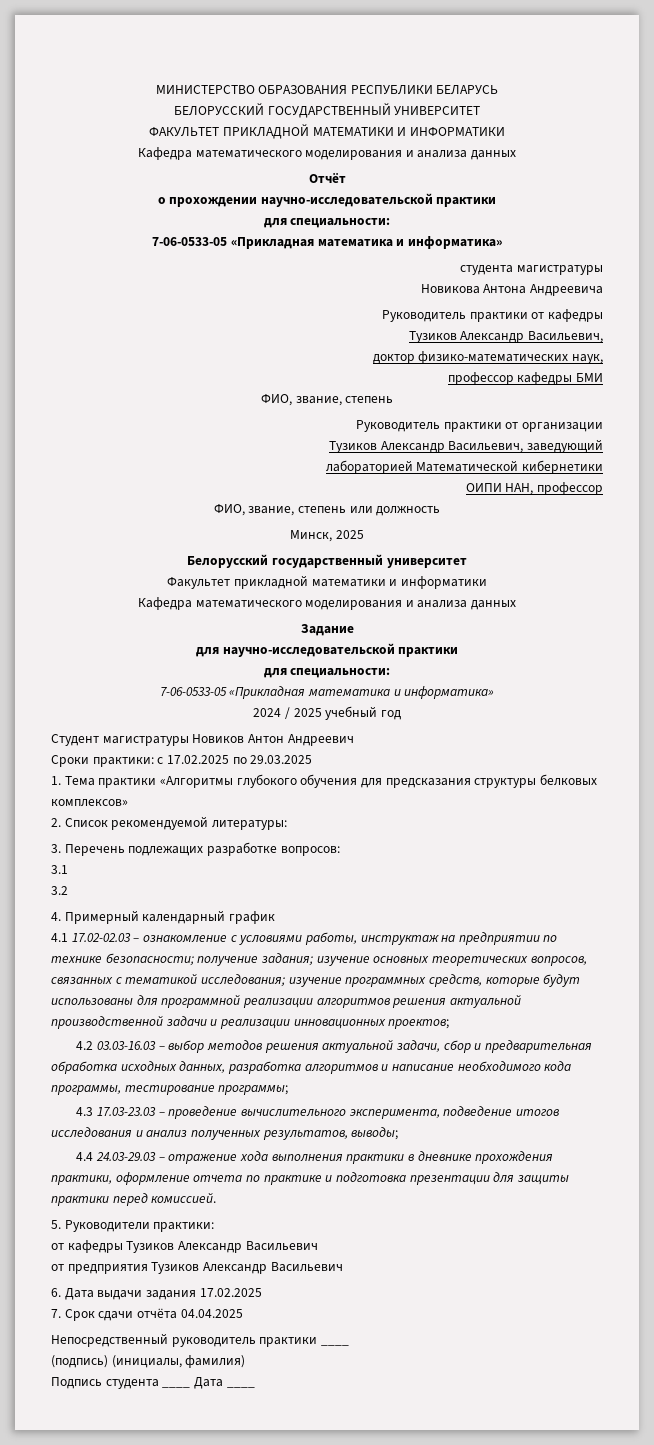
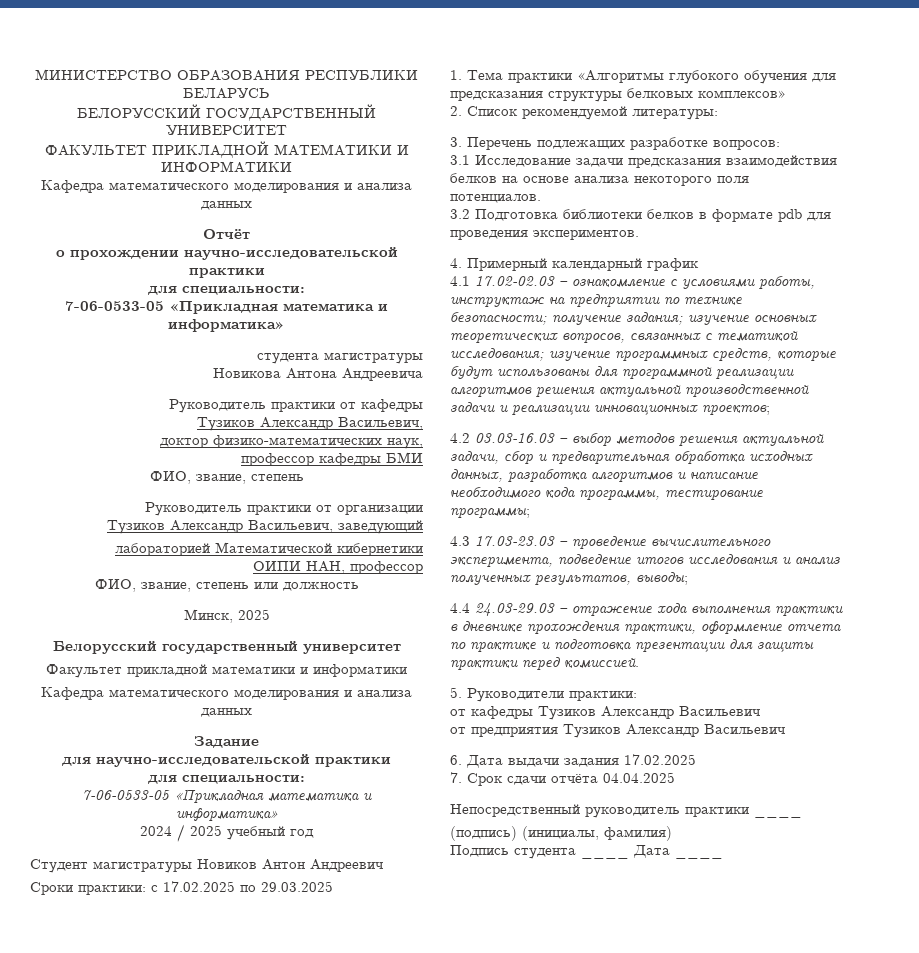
[51,886,68,895] // 3.2 -> [475,155,837,168] [450,173,749,186] [450,194,541,203] [450,209,831,222] [450,229,639,240] Исследование задачи предсказания взаимодействия белков на основе анализа некоторого поля потенциалов. // 3.2 Подготовка библиотеки белков в формате pdb для проведения экспериментов.

